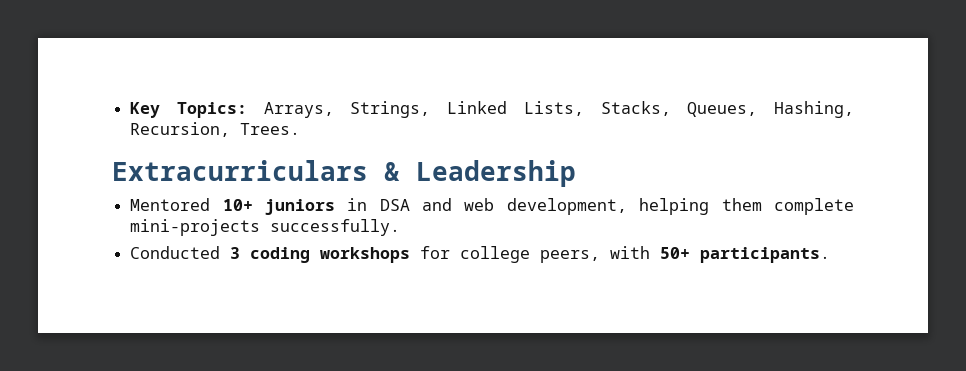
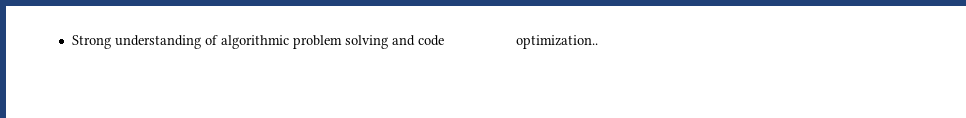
[130,101,854,118] [130,122,301,137] [112,160,576,187] [130,198,854,215] [130,219,401,236] [130,246,831,263] Key Topics: Arrays, Strings, Linked Lists, Stacks, Queues, Hashing, Recursion, Trees. // Extracurriculars & Leadership // Mentored 10+ juniors in DSA and web development, helping them complete mini-projects successfully. // Conducted 3 coding workshops for college peers, with 50+ participants. -> [71,35,598,49] Strong understanding of algorithmic problem solving and code optimization..

